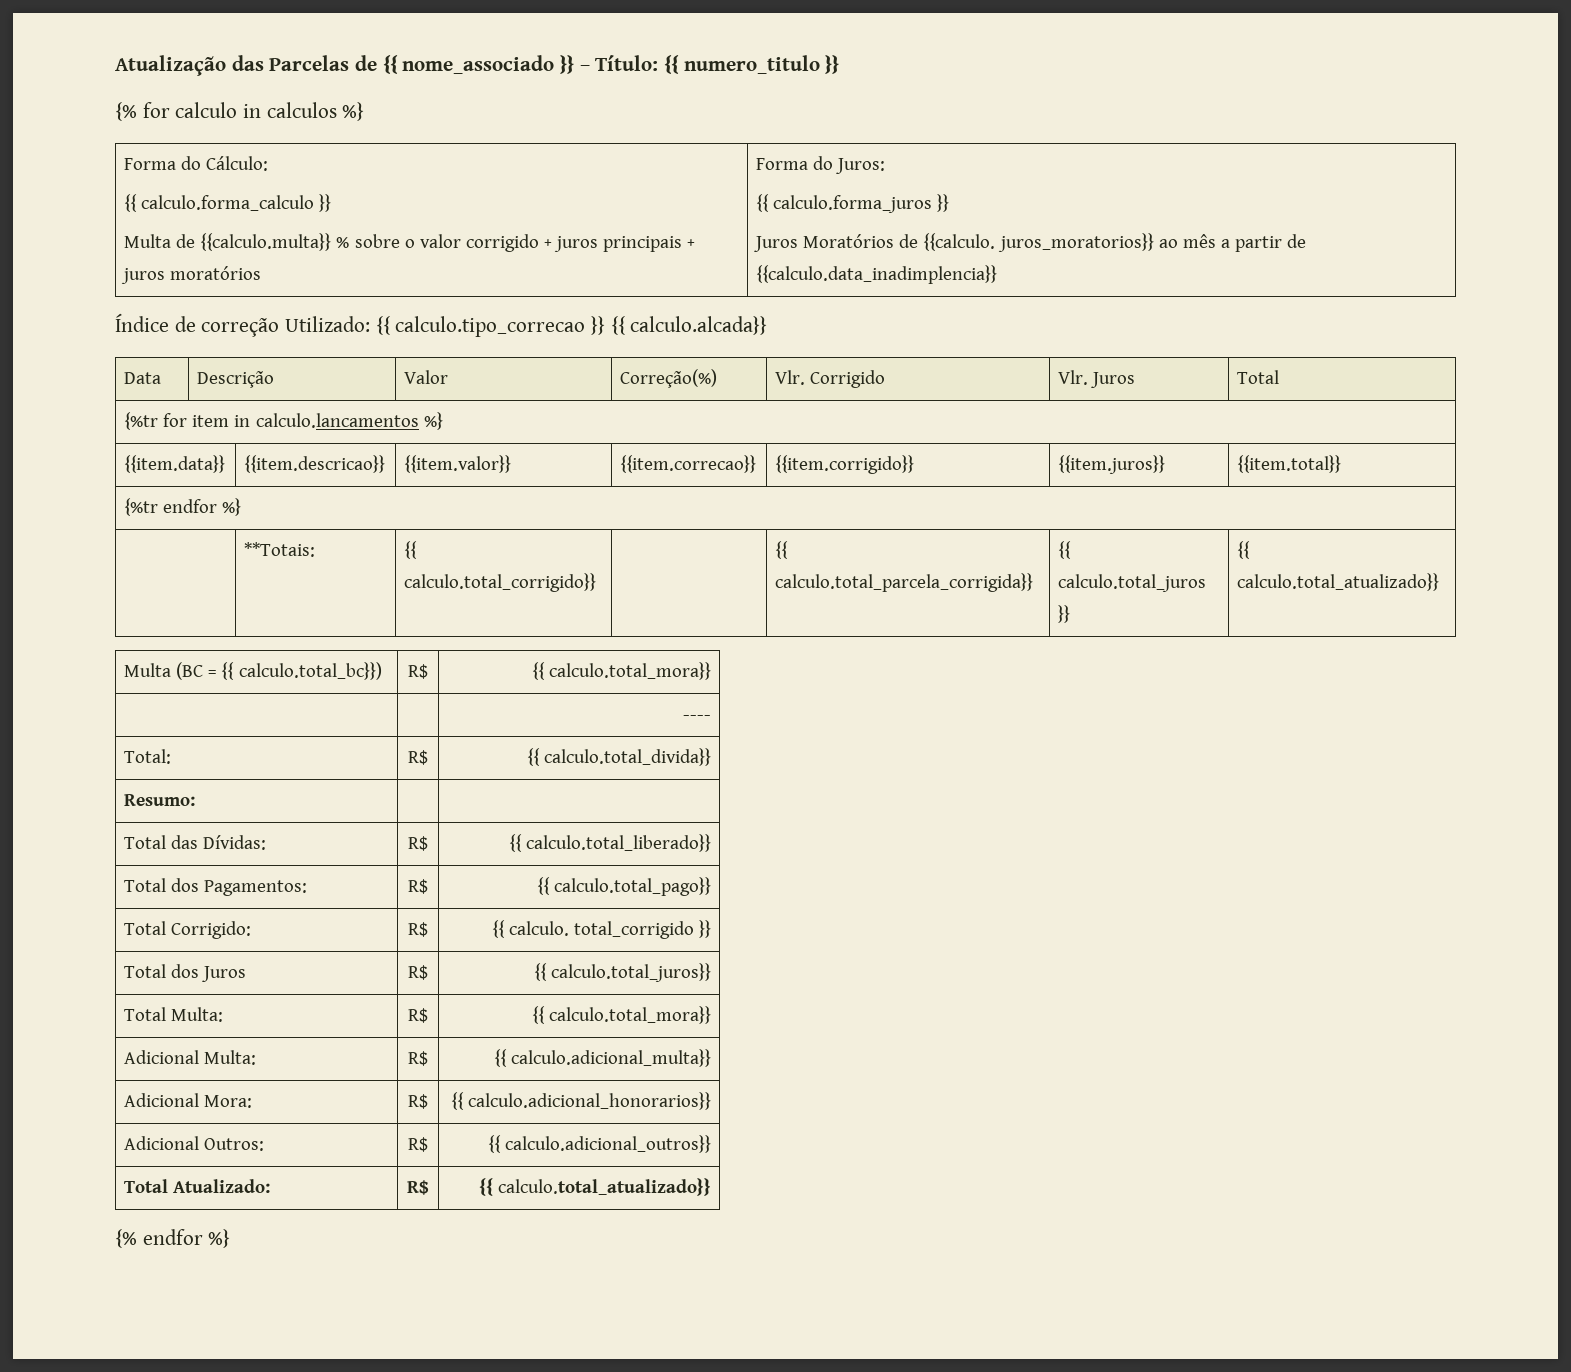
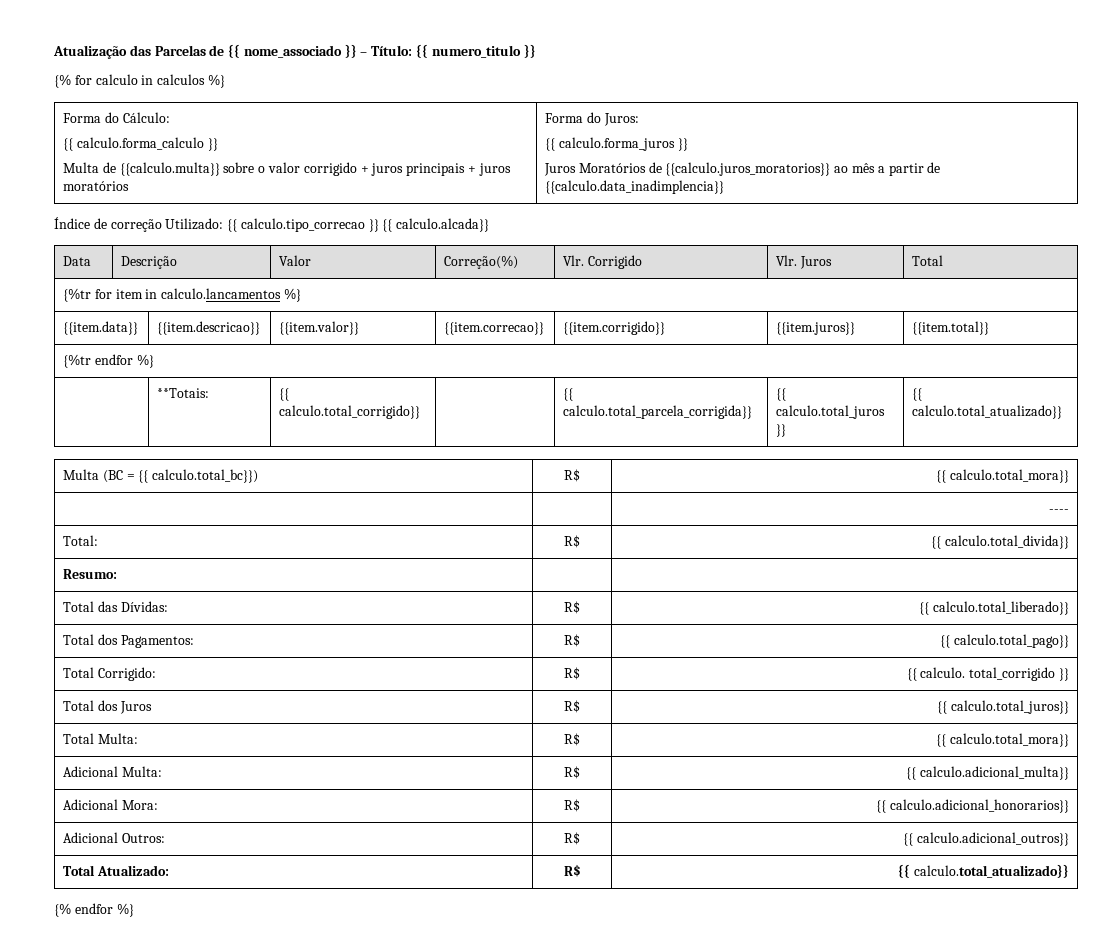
[336,237,350,248] % -> (220, 169) none
[923,233,1154,252] {{calculo. juros_moratorios}} -> [665,162,831,176] {{calculo.juros_moratorios}}

